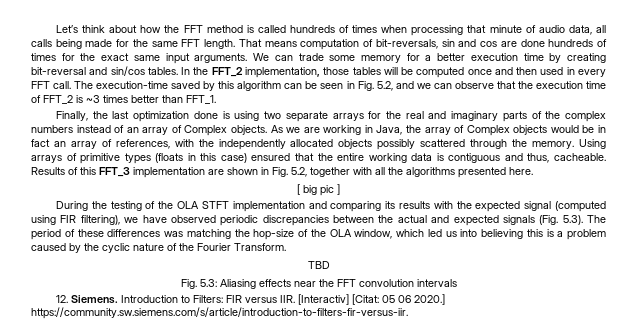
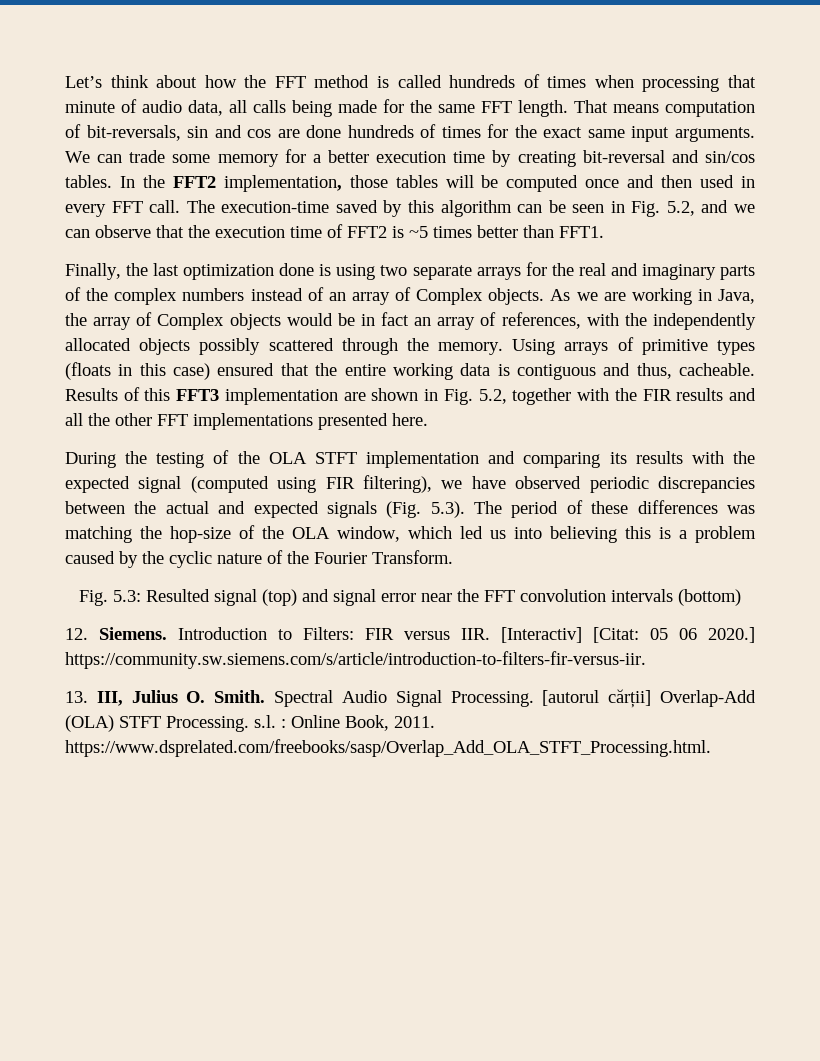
[211,67,243,77] FFT_2 -> [172,176,216,188] FFT2
[43,95,100,104] FFT_2 is ~3 -> [347,226,428,238] FFT2 is ~5
[186,95,216,104] FFT_1. -> [559,226,604,238] FFT1.
[99,167,130,177] FFT_3 -> [176,389,220,401] FFT3
[375,167,533,178] [297,184,340,196] all the algorithms presented here. // [ big pic ] -> [614,388,757,401] [65,413,428,430] the FIR results and all the other FFT implementations presented here.
[307,261,330,269] // TBD -> (453, 557) none
[219,279,291,289] Aliasing effects -> [146,589,416,606] Resulted signal (top) and signal error
(457, 283) none -> [678,589,741,606] (bottom)
(408, 313) none -> [65,689,756,708] [65,715,435,732] [65,739,711,757] // 13. III, Julius O. Smith. Spectral Audio Signal Processing. [autorul cărții] Overlap-Add (OLA) STFT Processing. s.l. : Online Book, 2011. https://www.dsprelated.com/freebooks/sasp/Overlap_Add_OLA_STFT_Processing.html.

